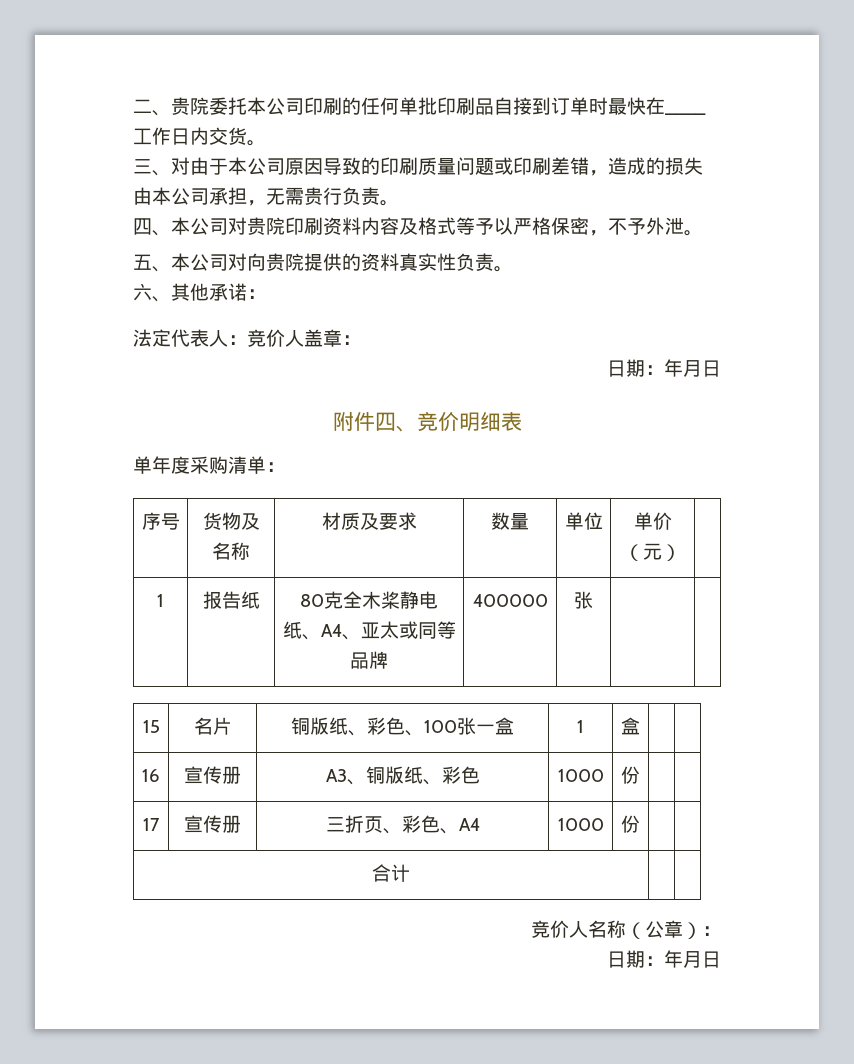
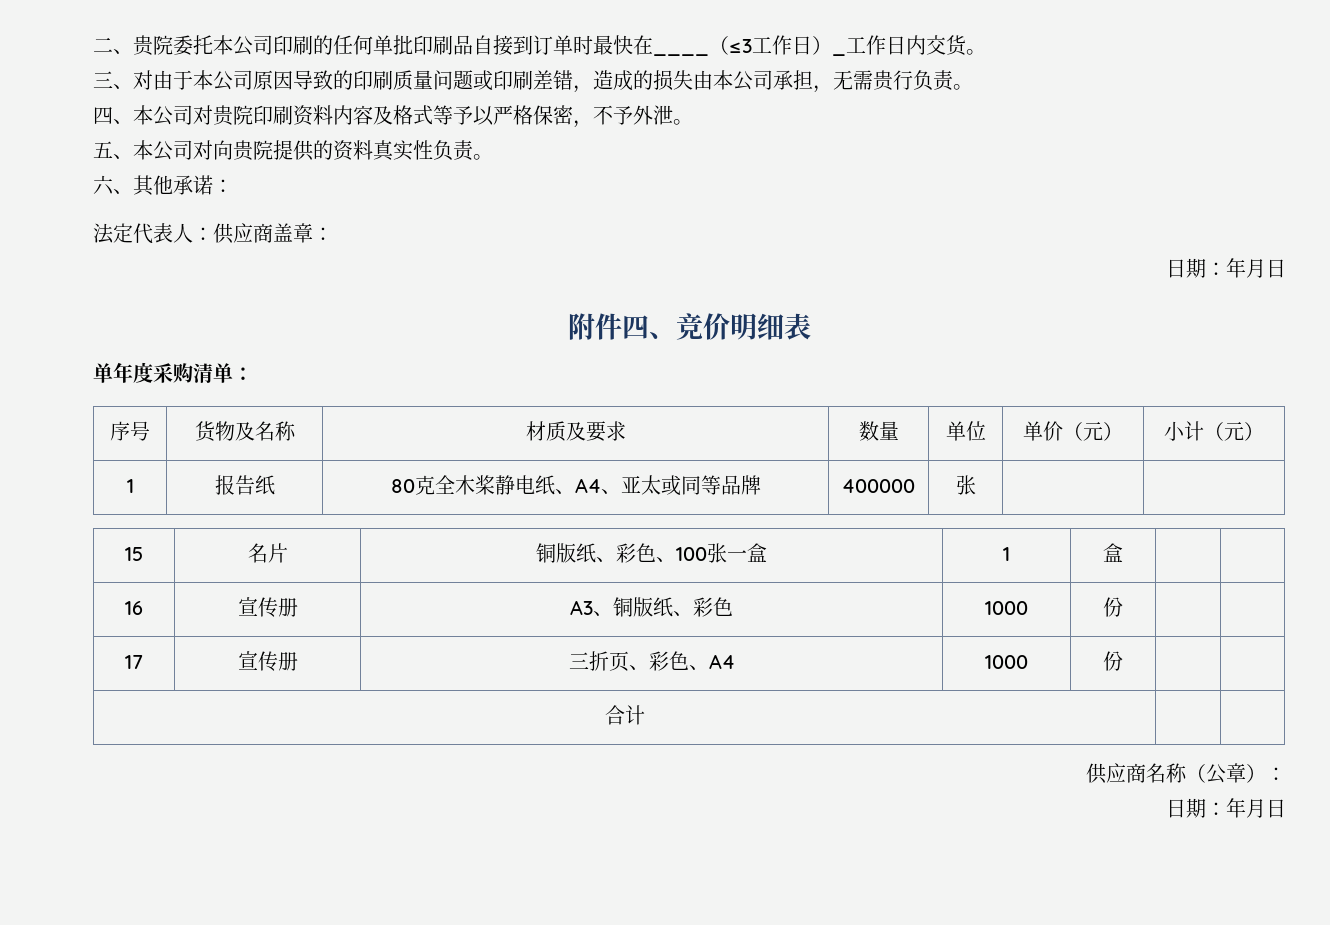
(706, 114) none -> [709,35,846,56] （≤3工作日）_
[247,329,304,347] 竞价人 -> [213,223,273,244] 供应商
(681, 552) none -> [1164,421,1264,441] 小计（元）
[531,920,588,938] 竞价人 -> [1086,763,1146,784] 供应商

